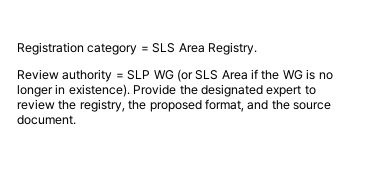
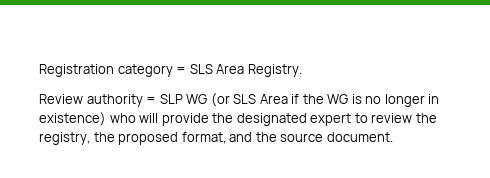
[68,84,177,97] existence). Provide -> [39,112,209,126] existence) who will provide

